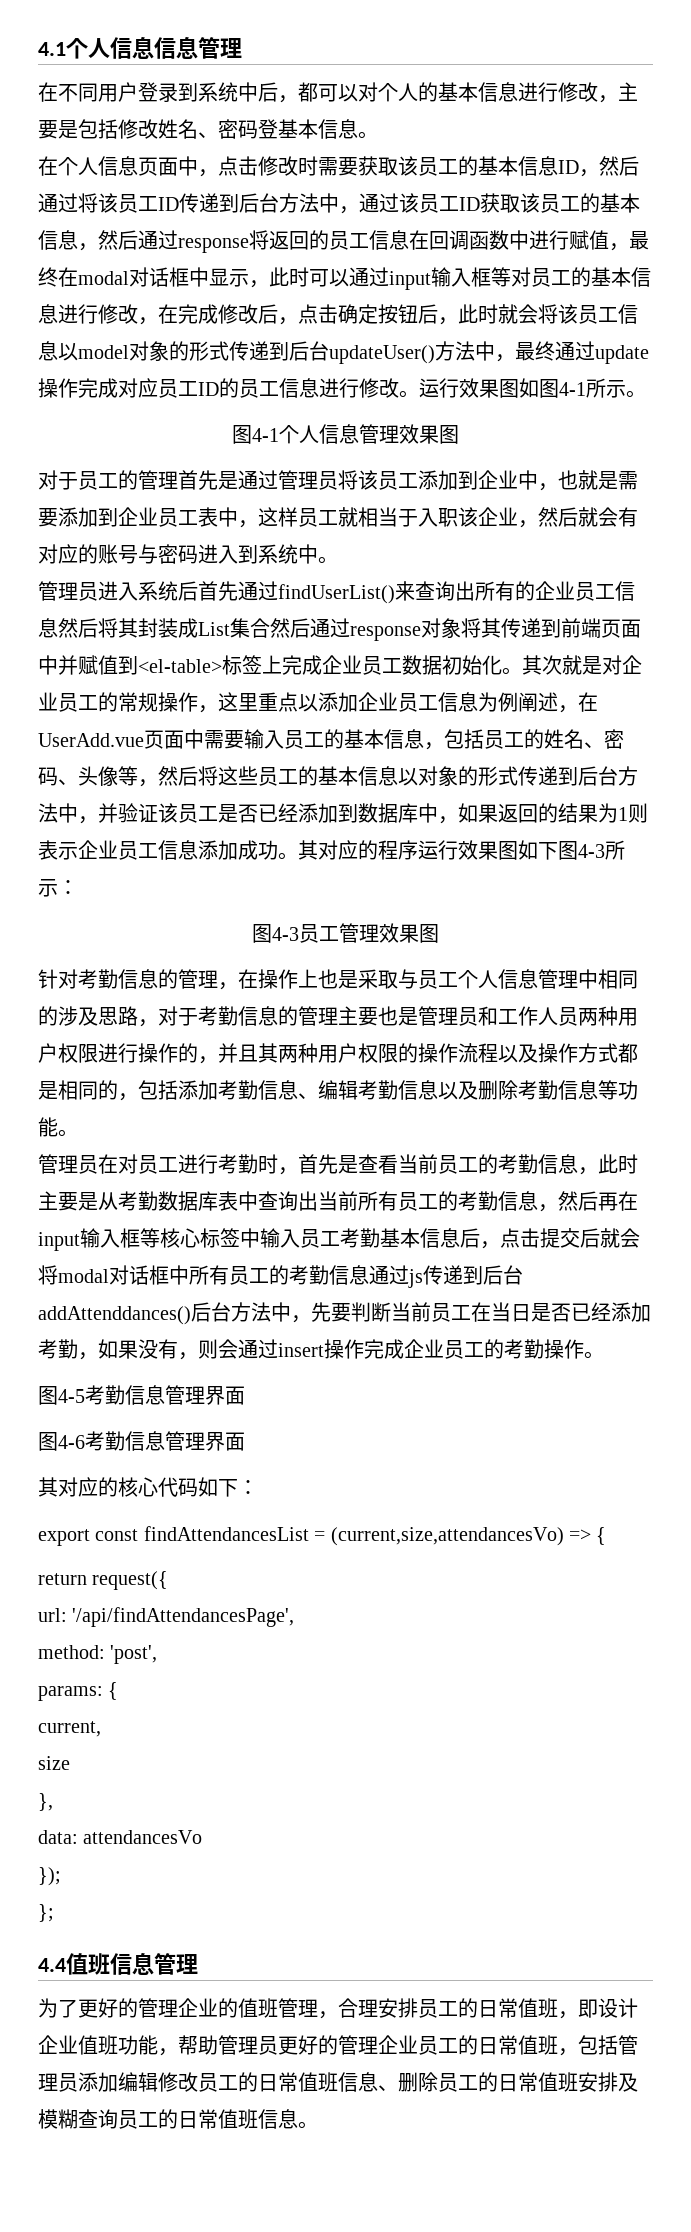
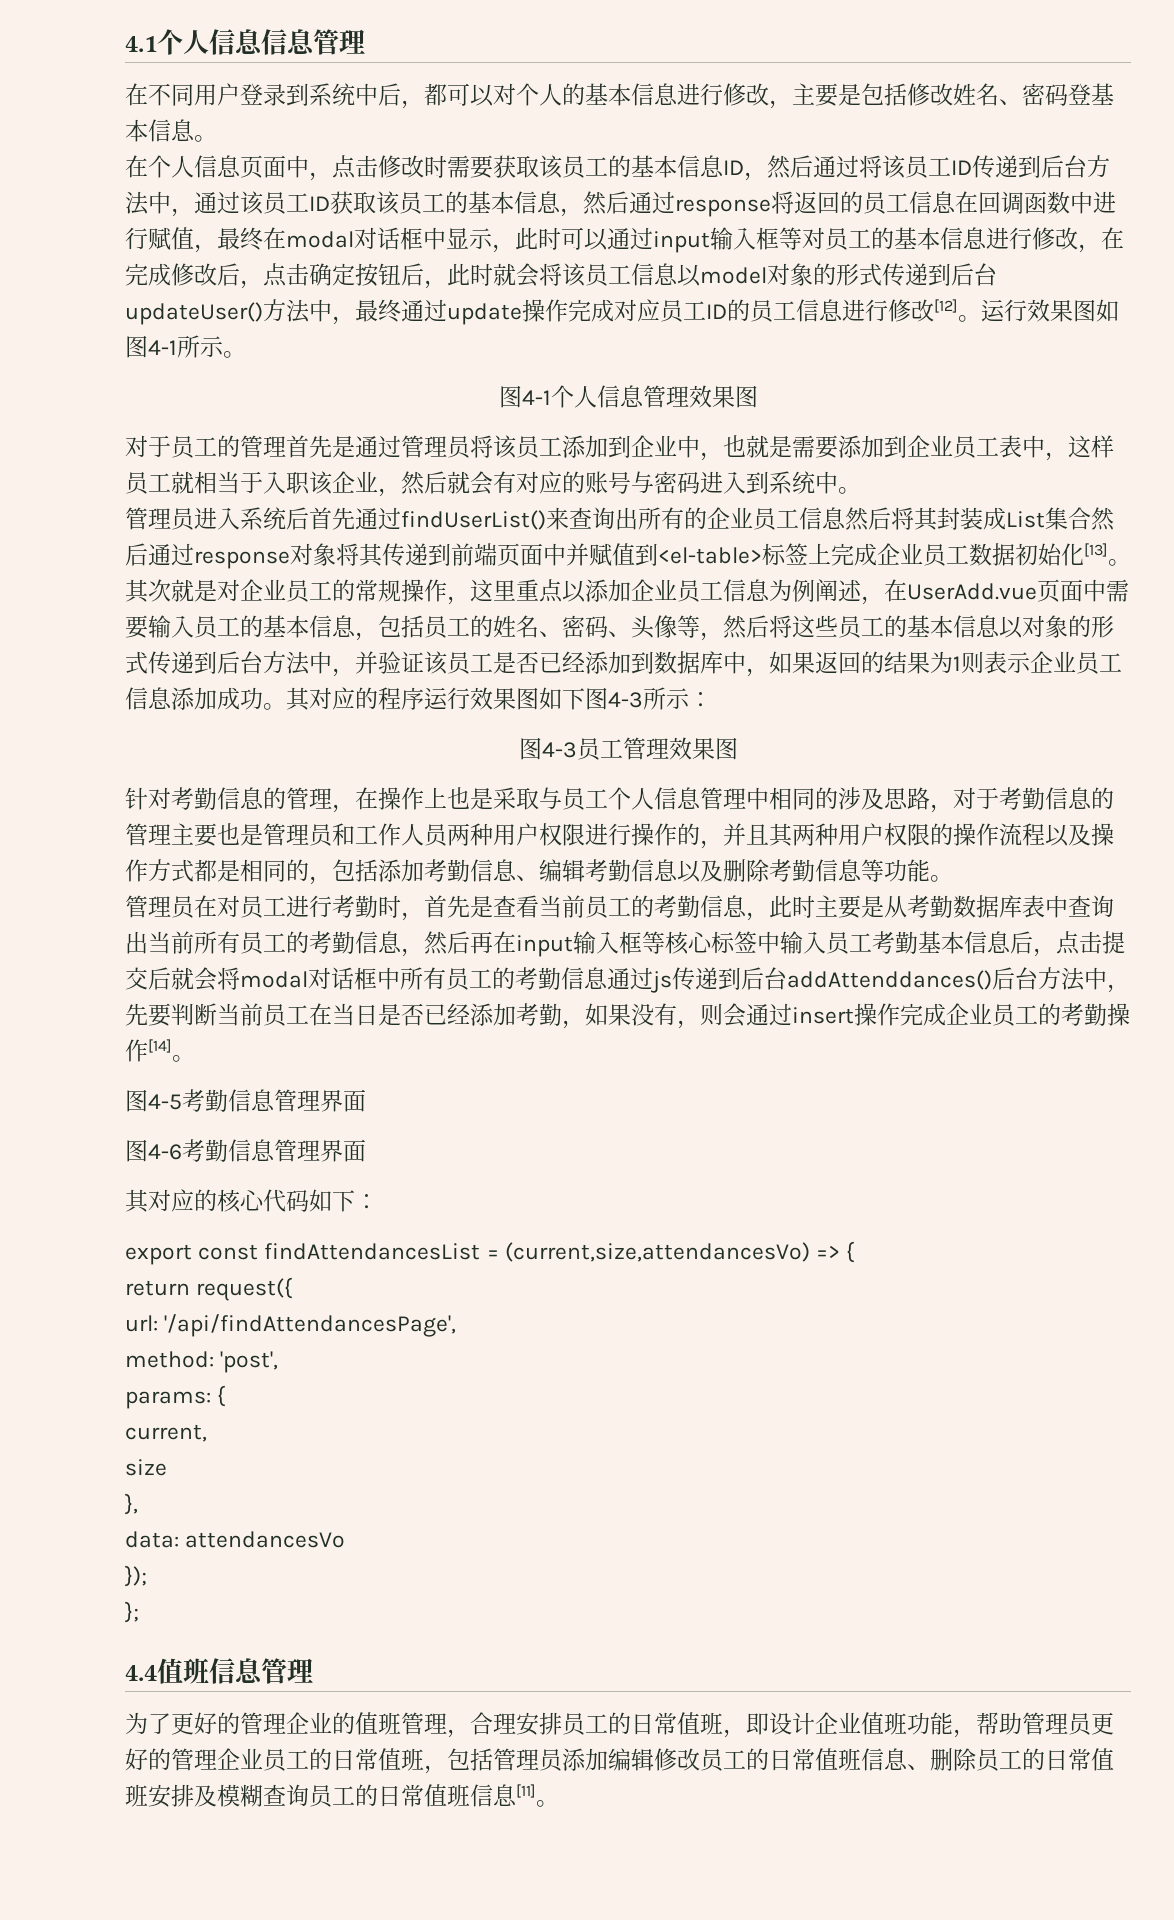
(399, 388) none -> [934,299,958,313] [12]
(502, 665) none -> [1084,543,1108,557] [13]
(584, 1349) none -> [148,1039,172,1053] [14]
(298, 2119) none -> [516,1784,536,1798] [11]

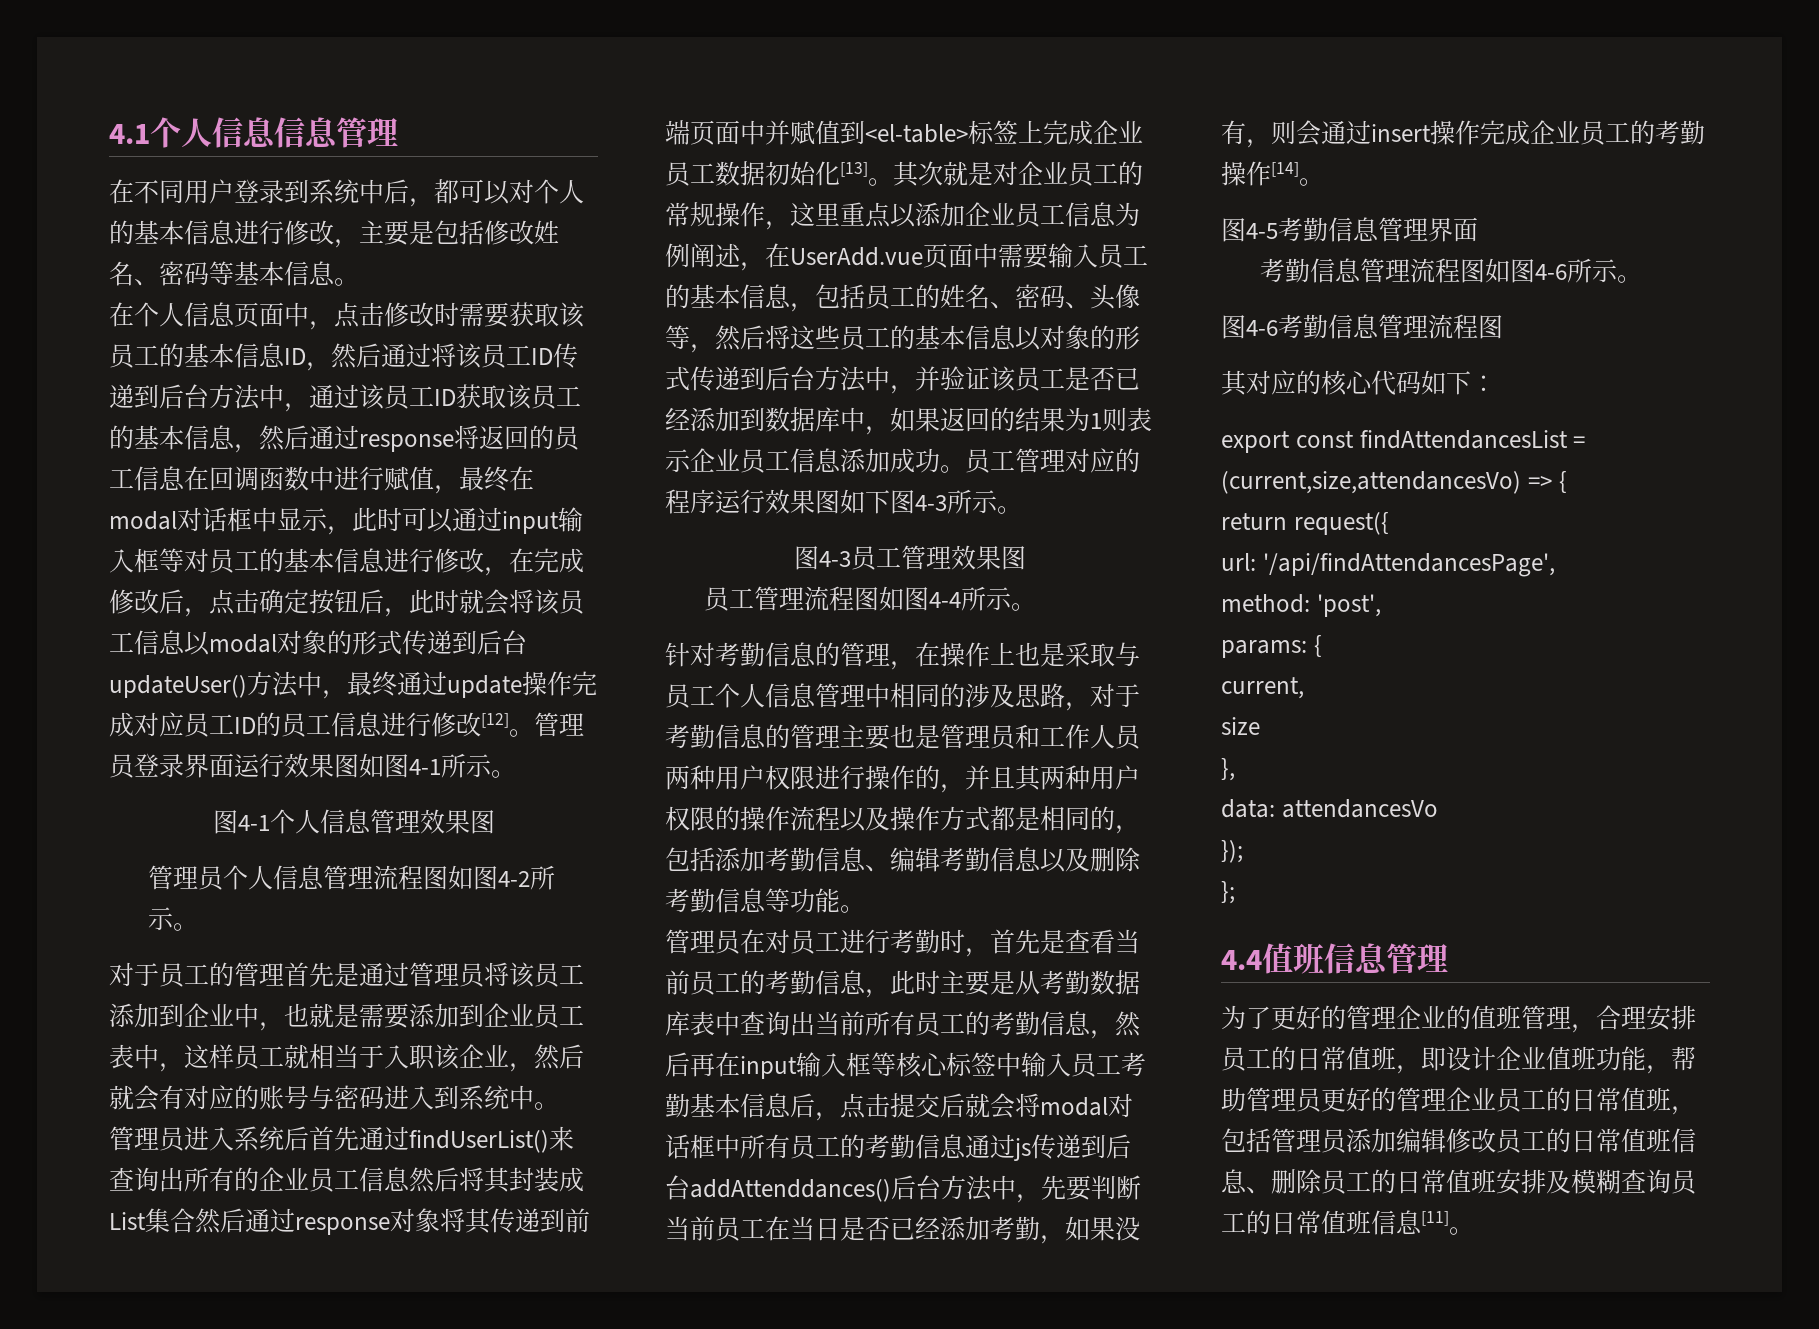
[1068,83,1091,106] 登 -> [209,261,234,285] 等
[700,267,767,284] model -> [209,634,277,653] modal
(981, 318) none -> [534,712,584,737] [109,753,234,779] 管理员登录界面
(758, 396) none -> [148,865,556,891] [148,907,199,931] // 管理员个人信息管理流程图如图4-2所示。
[286,687,310,711] 其 -> [965,448,1065,474] 员工管理
[689,692,712,707] ： -> [997,506,1022,514] 。
(738, 748) none -> [704,586,1037,612] // 员工管理流程图如图4-4所示。
(366, 1100) none -> [1260,258,1643,283] // 考勤信息管理流程图如图4-6所示。
[320,1139,366,1162] 界面 -> [1428,314,1503,339] 流程图

